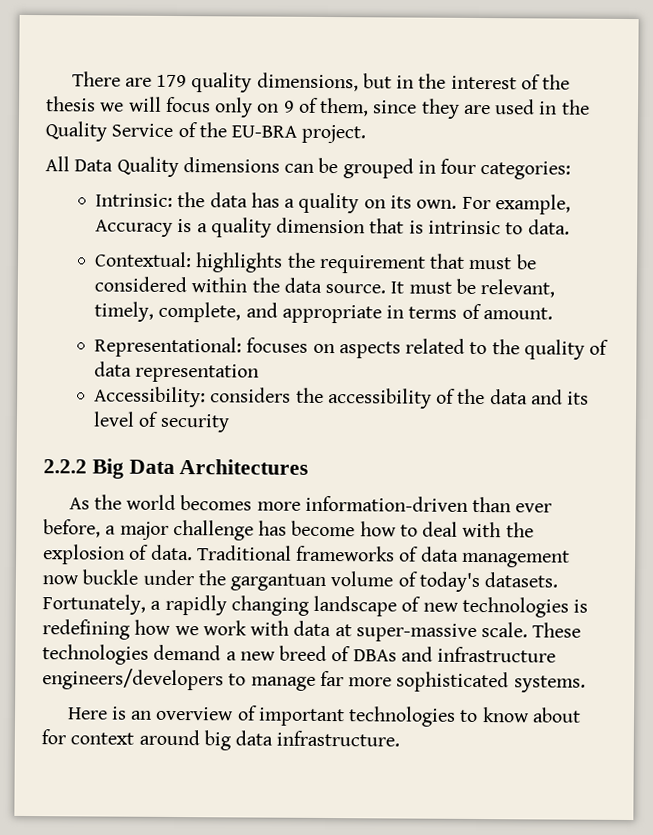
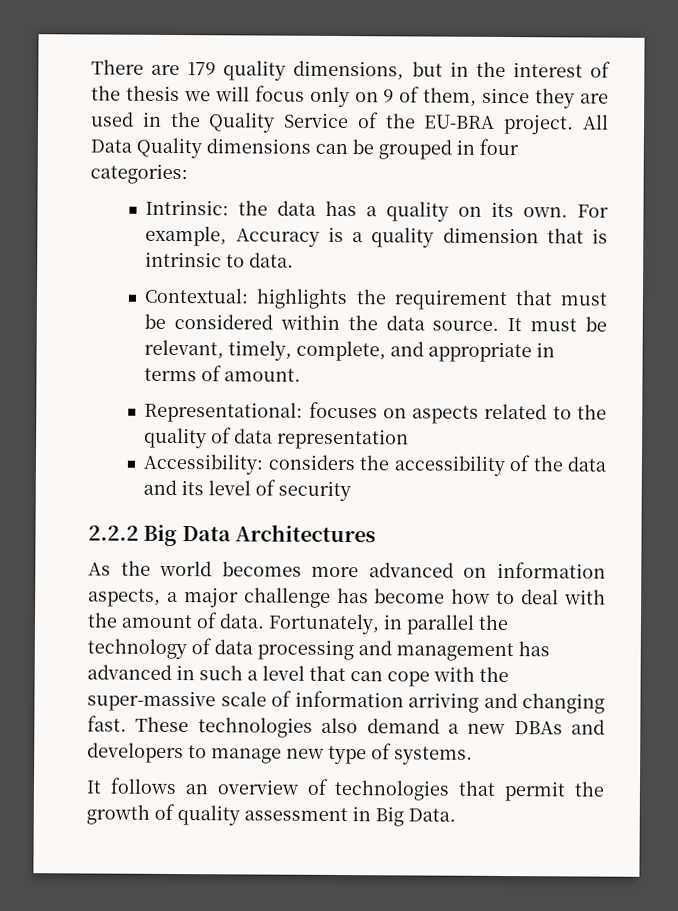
(367, 134) // -> (575, 124) none
[304,495,553,513] [43,519,101,538] information-driven than ever before, -> [368,561,606,579] [88,588,161,607] advanced on information aspects,
[43,544,125,565] explosion -> [121,614,193,629] amount
[196,545,570,568] [42,569,559,593] [42,594,589,618] [42,619,529,642] Traditional frameworks of data management now buckle under the gargantuan volume of today's datasets. Fortunately, a rapidly changing landscape of new technologies is redefining how we work with data at super-massive scale. -> [268,613,509,635] [87,638,550,662] [87,664,509,687] [87,690,605,714] [87,715,127,732] Fortunately, in parallel the technology of data processing and management has advanced in such a level that can cope with the super-massive scale of information arriving and changing fast.
(149, 654) none -> [321,717,359,734] also
[279,645,557,663] [42,668,510,693] breed of DBAs and infrastructure engineers/developers to manage far more sophisticated -> [513,719,605,735] [87,742,392,765] DBAs and developers to manage new type of
[66,706,127,720] Here is -> [86,777,177,795] It follows
[257,706,581,727] [41,729,401,751] important technologies to know about for context around big data infrastructure. -> [334,779,605,802] [86,803,456,827] technologies that permit the growth of quality assessment in Big Data.

